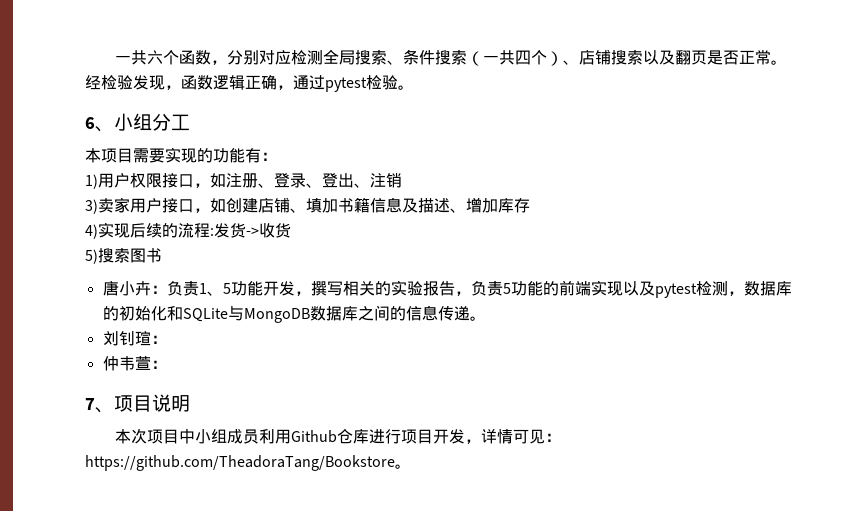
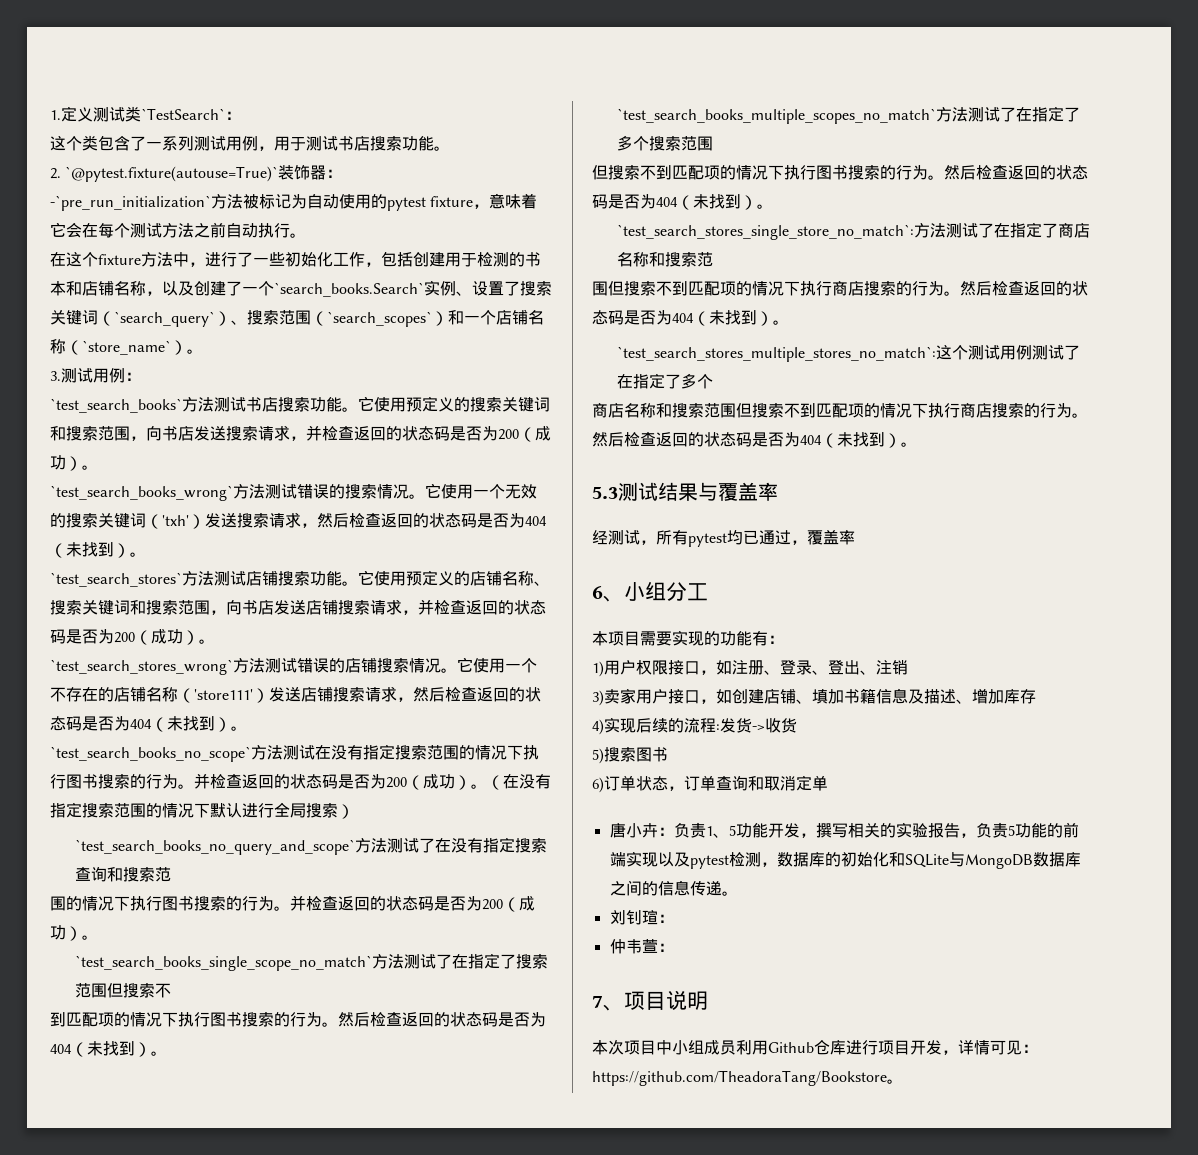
[115,49,788,66] [85,75,414,92] 一共六个函数，分别对应检测全局搜索、条件搜索（一共四个）、店铺搜索以及翻页是否正常。经检验发现，函数逻辑正确，通过pytest检验。 -> [50,106,241,122] [50,135,450,151] [50,164,343,182] [50,193,538,211] [50,222,306,238] [50,251,541,267] [50,280,552,297] [50,309,544,327] [50,339,203,355] [50,368,141,383] [50,396,550,413] [50,425,551,442] [50,455,98,471] [50,483,537,501] [50,512,547,529] [50,542,146,558] [50,570,550,587] [50,599,546,615] [50,629,215,645] [50,657,537,675] [50,686,541,703] [50,716,247,732] [50,744,539,762] [50,773,551,790] [50,802,354,819] [75,837,548,855] [75,866,172,882] [50,895,535,912] [50,925,98,941] [75,953,549,971] [75,983,172,998] [50,1012,546,1027] [50,1041,167,1057] [617,106,1081,124] [617,135,714,151] [592,165,1088,180] [592,194,773,210] [617,222,1091,240] [617,252,714,267] [592,281,1088,296] [592,310,789,326] [617,345,1081,362] [617,373,714,389] [592,403,1088,418] [592,432,917,448] [592,482,778,501] [592,530,855,547] 1.定义测试类`TestSearch`： // 这个类包含了一系列测试用例，用于测试书店搜索功能。 // 2. `@pytest.fixture(autouse=True)`装饰器： // -`pre_run_initialization`方法被标记为自动使用的pytest fixture，意味着它会在每个测试方法之前自动执行。 // 在这个fixture方法中，进行了一些初始化工作，包括创建用于检测的书本和店铺名称，以及创建了一个`search_books.Search`实例、设置了搜索关键词（`search_query`）、搜索范围（`search_scopes`）和一个店铺名称（`store_name`）。 // 3.测试用例： // `test_search_books`方法测试书店搜索功能。它使用预定义的搜索关键词和搜索范围，向书店发送搜索请求，并检查返回的状态码是否为200（成功）。 // `test_search_books_wrong`方法测试错误的搜索情况。它使用一个无效的搜索关键词（'txh'）发送搜索请求，然后检查返回的状态码是否为404（未找到）。 // `test_search_stores`方法测试店铺搜索功能。它使用预定义的店铺名称、搜索关键词和搜索范围，向书店发送店铺搜索请求，并检查返回的状态码是否为200（成功）。 // `test_search_stores_wrong`方法测试错误的店铺搜索情况。它使用一个不存在的店铺名称（'store111'）发送店铺搜索请求，然后检查返回的状态码是否为404（未找到）。 // `test_search_books_no_scope`方法测试在没有指定搜索范围的情况下执行图书搜索的行为。并检查返回的状态码是否为200（成功）。（在没有指定搜索范围的情况下默认进行全局搜索） // `test_search_books_no_query_and_scope`方法测试了在没有指定搜索查询和搜索范 // 围的情况下执行图书搜索的行为。并检查返回的状态码是否为200（成功）。 // `test_search_books_single_scope_no_match`方法测试了在指定了搜索范围但搜索不 // 到匹配项的情况下执行图书搜索的行为。然后检查返回的状态码是否为404（未找到）。 // `test_search_books_multiple_scopes_no_match`方法测试了在指定了多个搜索范围 // 但搜索不到匹配项的情况下执行图书搜索的行为。然后检查返回的状态码是否为404（未找到）。 // `test_search_stores_single_store_no_match`:方法测试了在指定了商店名称和搜索范 // 围但搜索不到匹配项的情况下执行商店搜索的行为。然后检查返回的状态码是否为404（未找到）。 // `test_search_stores_multiple_stores_no_match`:这个测试用例测试了在指定了多个 // 商店名称和搜索范围但搜索不到匹配项的情况下执行商店搜索的行为。然后检查返回的状态码是否为404（未找到）。 // 5.3测试结果与覆盖率 // 经测试，所有pytest均已通过，覆盖率
(162, 255) none -> [592,775,828,793] // 6)订单状态，订单查询和取消定单

